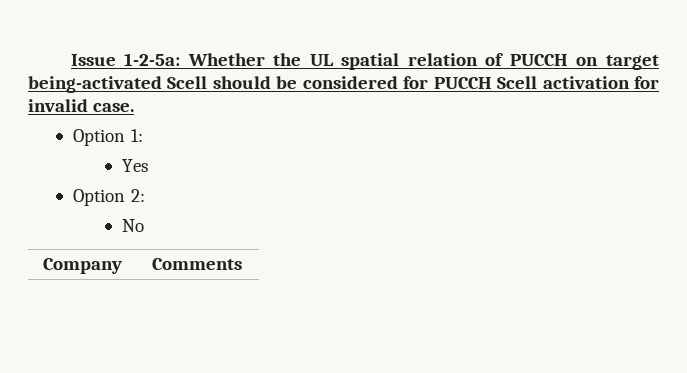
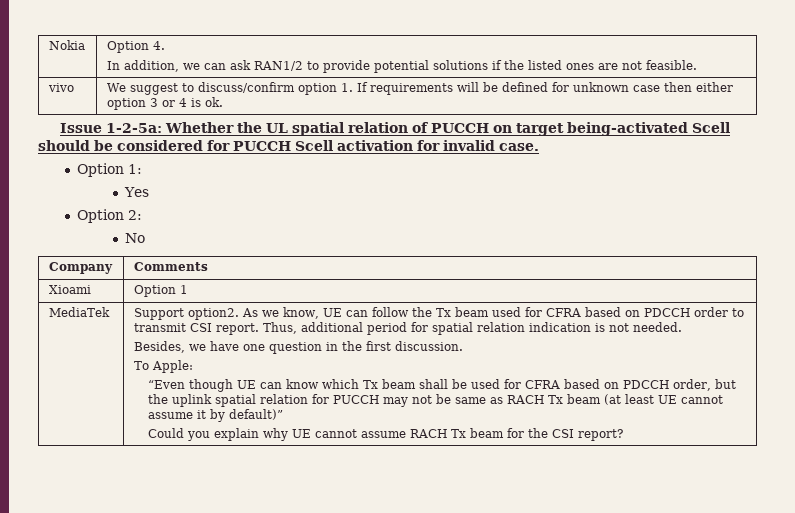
(70, 60) none -> [48,40,85,50] [106,41,165,53] [106,60,697,73] [47,83,74,92] [106,82,733,95] [106,97,223,110] Nokia | Option 4. // In addition, we can ask RAN1/2 to provide potential solutions if the listed ones are not feasible. // vivo | We suggest to discuss/confirm option 1. If requirements will be defined for unknown case then either option 3 or 4 is ok. //
(242, 264) none -> [48,285,91,294] [133,285,188,297] [48,307,110,317] [133,307,744,320] [133,322,682,335] [133,341,463,354] [133,360,193,373] [148,379,737,392] [148,394,724,407] [148,409,284,422] [148,428,624,441] // Xioami | Option 1 // MediaTek | Support option2. As we know, UE can follow the Tx beam used for CFRA based on PDCCH order to transmit CSI report. Thus, additional period for spatial relation indication is not needed. // Besides, we have one question in the first discussion. // To Apple: // “Even though UE can know which Tx beam shall be used for CFRA based on PDCCH order, but the uplink spatial relation for PUCCH may not be same as RACH Tx beam (at least UE cannot assume it by default)” // Could you explain why UE cannot assume RACH Tx beam for the CSI report?

